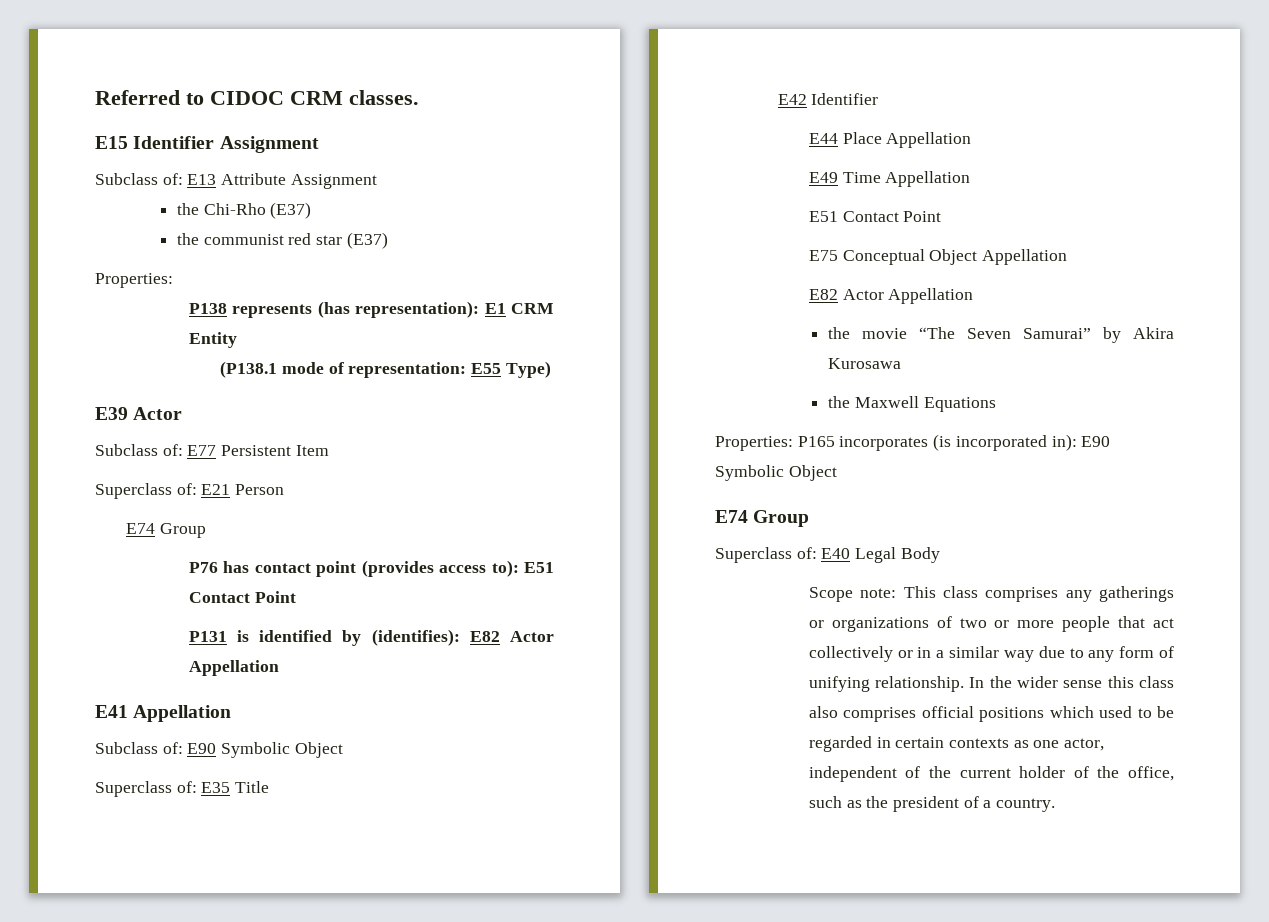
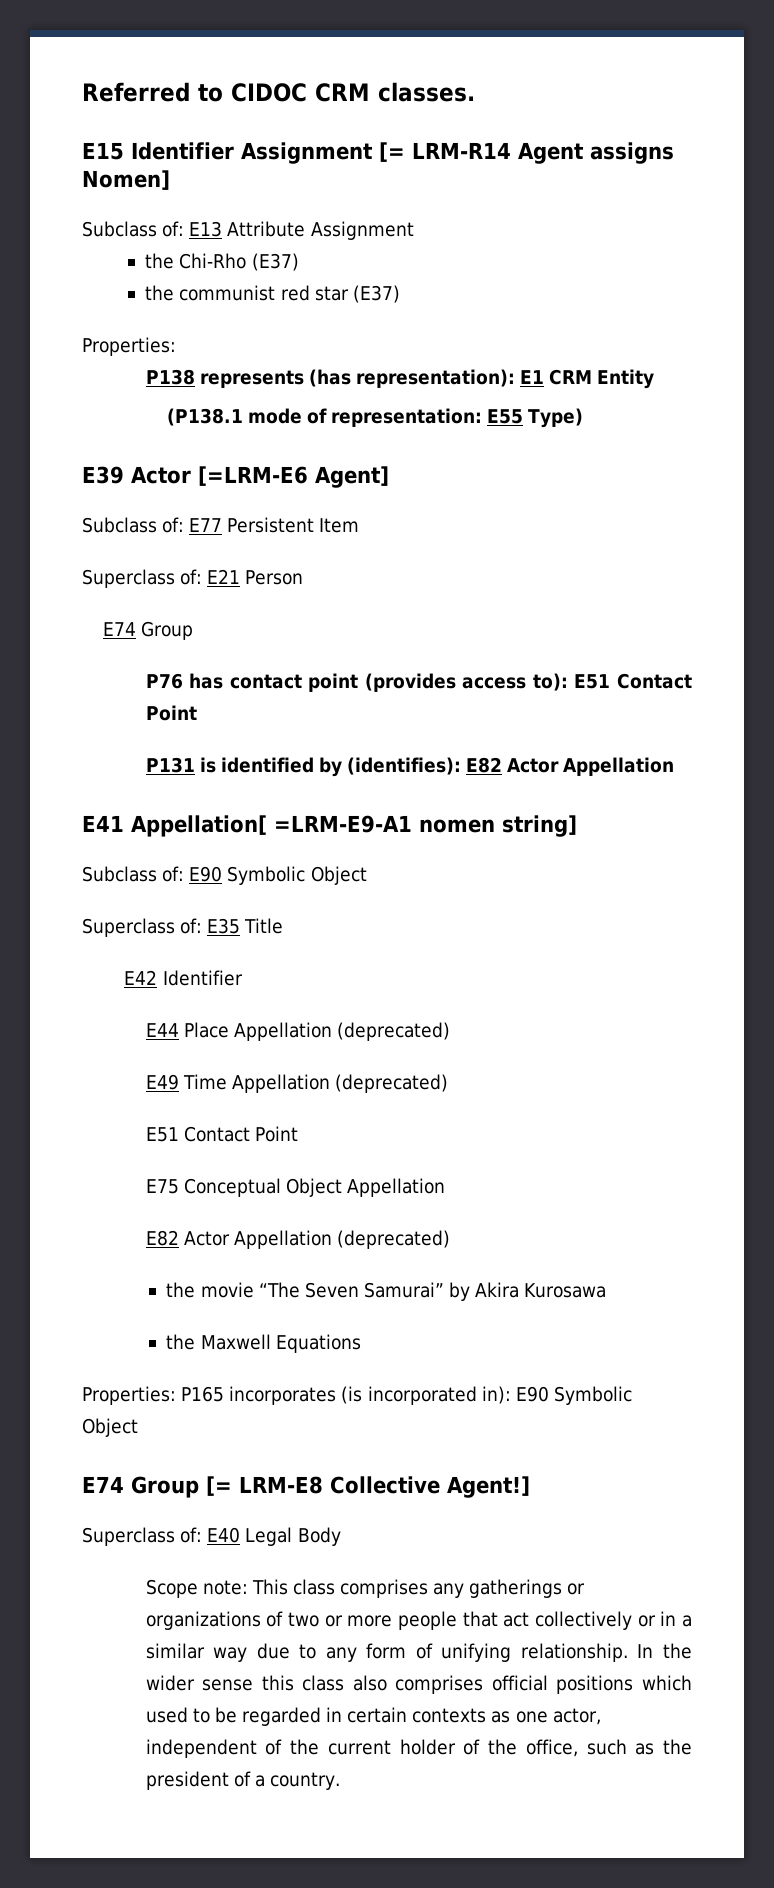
(319, 144) none -> [379,142,674,164] [82,170,170,190] [= LRM-R14 Agent assigns Nomen]
(183, 413) none -> [198,466,389,488] [=LRM-E6 Agent]
[133,705,232,722] Appellation -> [131,815,577,837] Appellation[ =LRM-E9-A1 nomen string]
(972, 140) none -> [336,1022,450,1041] (deprecated)
(971, 179) none -> [334,1074,448,1093] (deprecated)
(974, 296) none -> [336,1230,450,1249] (deprecated)
(810, 518) none -> [206,1476,530,1498] [= LRM-E8 Collective Agent!]

